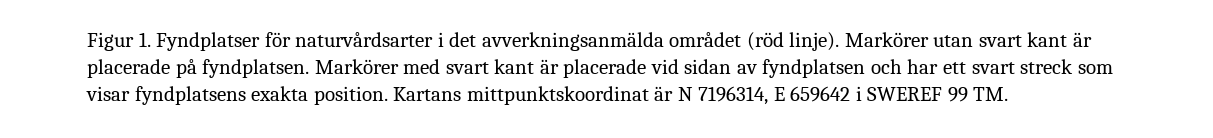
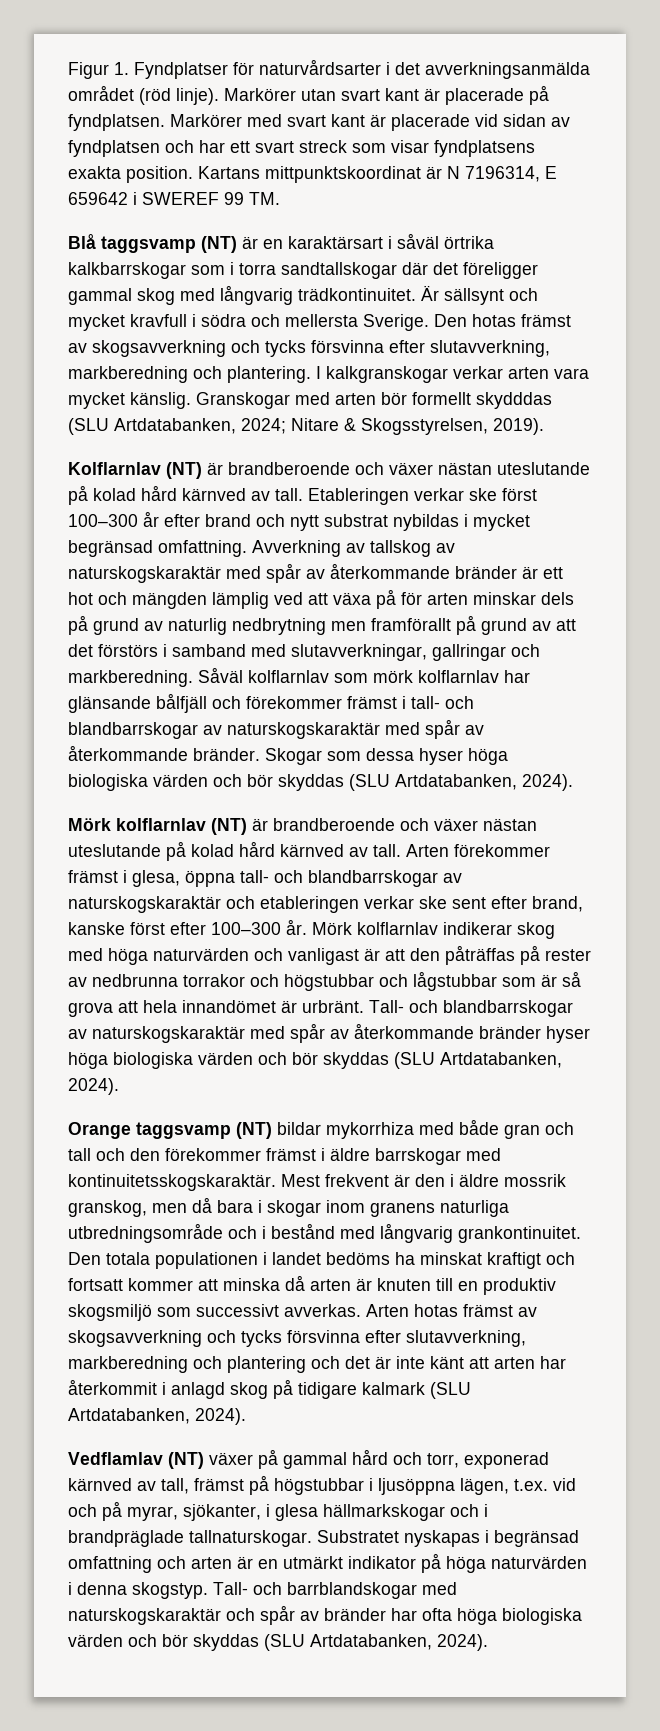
(1009, 94) none -> [68,233,494,253] [68,262,538,279] [68,285,538,305] [68,314,571,331] [68,340,550,357] [68,366,589,383] [68,392,552,409] [68,418,544,435] [68,462,590,479] [68,485,537,505] [68,511,530,531] [68,540,455,557] [68,563,563,583] [68,589,574,609] [68,615,576,635] [68,644,540,661] [68,667,530,687] [68,693,474,713] [68,719,484,739] [68,745,508,765] [68,774,573,791] [68,818,537,835] [68,841,550,861] [68,870,462,887] [68,896,583,913] [68,919,555,939] [68,945,591,965] [68,971,581,991] [68,1000,573,1017] [68,1023,590,1043] [68,1052,562,1069] [68,1078,119,1095] [68,1119,574,1139] [68,1148,501,1165] [68,1174,566,1191] [68,1197,509,1217] [68,1223,581,1243] [68,1252,575,1269] [68,1275,556,1295] [68,1304,537,1321] [68,1330,526,1347] [68,1356,566,1373] [68,1379,471,1399] [68,1408,246,1425] [68,1449,549,1469] [68,1475,576,1495] [68,1501,488,1521] [68,1530,579,1547] [68,1553,587,1573] [68,1582,457,1599] [68,1605,582,1625] [68,1634,488,1651] // Blå taggsvamp (NT) är en karaktärsart i såväl örtrika kalkbarrskogar som i torra sandtallskogar där det föreligger gammal skog med långvarig trädkontinuitet. Är sällsynt och mycket kravfull i södra och mellersta Sverige. Den hotas främst av skogsavverkning och tycks försvinna efter slutavverkning, markberedning och plantering. I kalkgranskogar verkar arten vara mycket känslig. Granskogar med arten bör formellt skydddas (SLU Artdatabanken, 2024; Nitare & Skogsstyrelsen, 2019). // Kolflarnlav (NT) är brandberoende och växer nästan uteslutande på kolad hård kärnved av tall. Etableringen verkar ske först 100–300 år efter brand och nytt substrat nybildas i mycket begränsad omfattning. Avverkning av tallskog av naturskogskaraktär med spår av återkommande bränder är ett hot och mängden lämplig ved att växa på för arten minskar dels på grund av naturlig nedbrytning men framförallt på grund av att det förstörs i samband med slutavverkningar, gallringar och markberedning. Såväl kolflarnlav som mörk kolflarnlav har glänsande bålfjäll och förekommer främst i tall- och blandbarrskogar av naturskogskaraktär med spår av återkommande bränder. Skogar som dessa hyser höga biologiska värden och bör skyddas (SLU Artdatabanken, 2024). // Mörk kolflarnlav (NT) är brandberoende och växer nästan uteslutande på kolad hård kärnved av tall. Arten förekommer främst i glesa, öppna tall- och blandbarrskogar av naturskogskaraktär och etableringen verkar ske sent efter brand, kanske först efter 100–300 år. Mörk kolflarnlav indikerar skog med höga naturvärden och vanligast är att den påträffas på rester av nedbrunna torrakor och högstubbar och lågstubbar som är så grova att hela innandömet är urbränt. Tall- och blandbarrskogar av naturskogskaraktär med spår av återkommande bränder hyser höga biologiska värden och bör skyddas (SLU Artdatabanken, 2024). // Orange taggsvamp (NT) bildar mykorrhiza med både gran och tall och den förekommer främst i äldre barrskogar med kontinuitetsskogskaraktär. Mest frekvent är den i äldre mossrik granskog, men då bara i skogar inom granens naturliga utbredningsområde och i bestånd med långvarig grankontinuitet. Den totala populationen i landet bedöms ha minskat kraftigt och fortsatt kommer att minska då arten är knuten till en produktiv skogsmiljö som successivt avverkas. Arten hotas främst av skogsavverkning och tycks försvinna efter slutavverkning, markberedning och plantering och det är inte känt att arten har återkommit i anlagd skog på tidigare kalmark (SLU Artdatabanken, 2024). // Vedflamlav (NT) växer på gammal hård och torr, exponerad kärnved av tall, främst på högstubbar i ljusöppna lägen, t.ex. vid och på myrar, sjökanter, i glesa hällmarkskogar och i brandpräglade tallnaturskogar. Substratet nyskapas i begränsad omfattning och arten är en utmärkt indikator på höga naturvärden i denna skogstyp. Tall- och barrblandskogar med naturskogskaraktär och spår av bränder har ofta höga biologiska värden och bör skyddas (SLU Artdatabanken, 2024).

